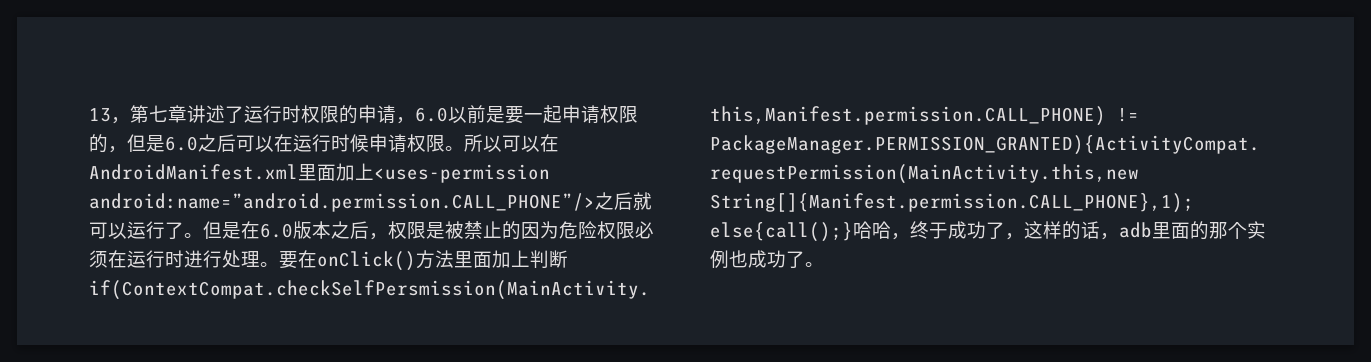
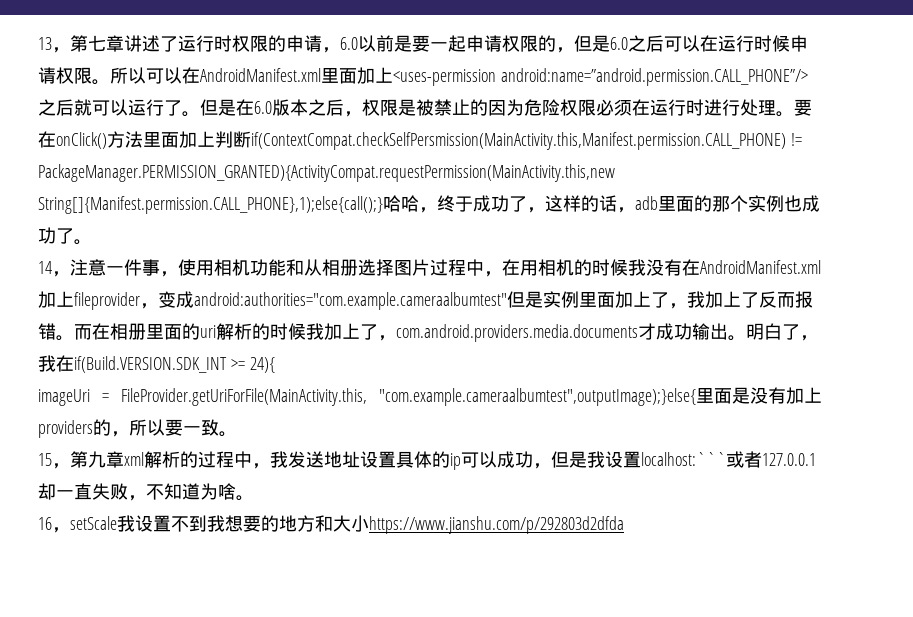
(824, 264) none -> [38,259,821,277] [38,291,813,310] [38,323,818,342] [38,355,275,373] [38,387,822,406] [38,419,237,438] [38,451,816,470] [38,483,254,501] [38,515,624,534] // 14，注意一件事，使用相机功能和从相册选择图片过程中，在用相机的时候我没有在AndroidManifest.xml加上fileprovider，变成android:authorities="com.example.cameraalbumtest"但是实例里面加上了，我加上了反而报错。而在相册里面的uri解析的时候我加上了，com.android.providers.media.documents才成功输出。明白了，我在if(Build.VERSION.SDK_INT >= 24){ // imageUri = FileProvider.getUriForFile(MainActivity.this, "com.example.cameraalbumtest",outputImage);}else{里面是没有加上providers的，所以要一致。 // 15，第九章xml解析的过程中，我发送地址设置具体的ip可以成功，但是我设置localhost:```或者127.0.0.1却一直失败，不知道为啥。 // 16，setScale我设置不到我想要的地方和大小https://www.jianshu.com/p/292803d2dfda

